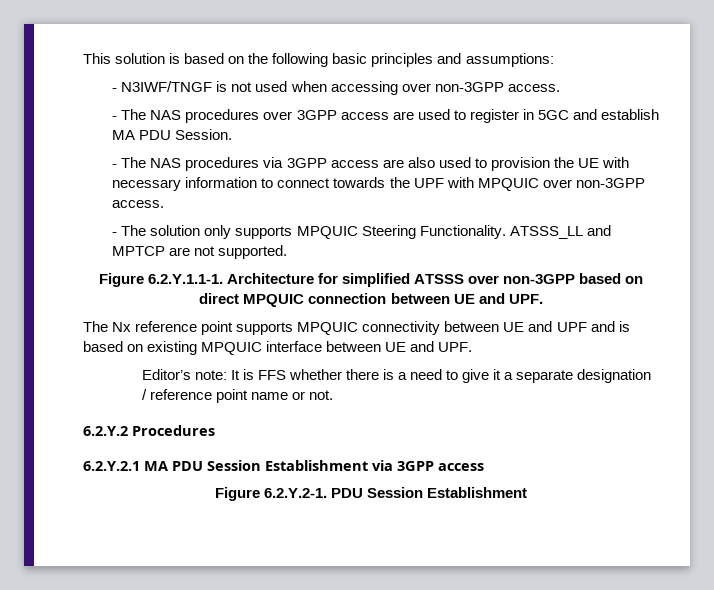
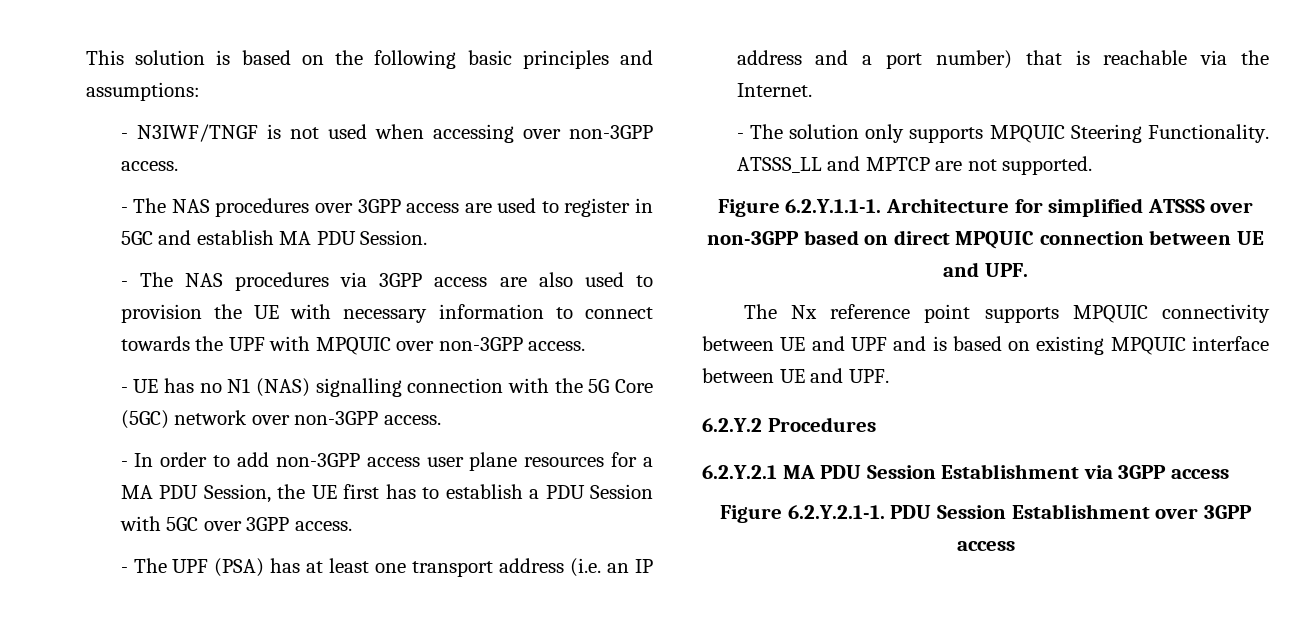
(165, 204) none -> [120,378,653,397] [120,410,441,429] [120,452,653,471] [120,484,653,503] [119,516,352,531] [120,558,653,577] [736,50,1269,69] [736,83,812,97] // - UE has no N1 (NAS) signalling connection with the 5G Core (5GC) network over non-3GPP access. // - In order to add non-3GPP access user plane resources for a MA PDU Session, the UE first has to establish a PDU Session with 5GC over 3GPP access. // - The UPF (PSA) has at least one transport address (i.e. an IP address and a port number) that is reachable via the Internet.
[141,369,652,383] [141,389,333,403] // Editor’s note: It is FFS whether there is a need to give it a separate designation / reference point name or not. -> (889, 376) none
[263,487,528,498] 6.2.Y.2-1. PDU Session Establishment -> [787,504,1252,519] [956,541,1015,551] 6.2.Y.2.1-1. PDU Session Establishment over 3GPP access

